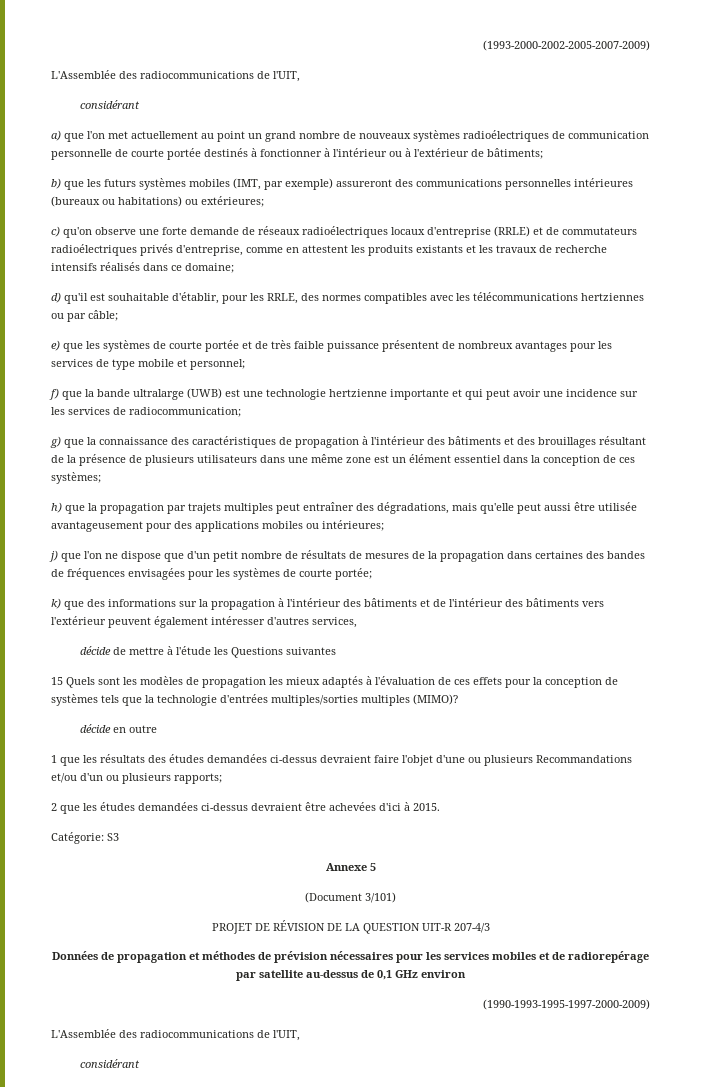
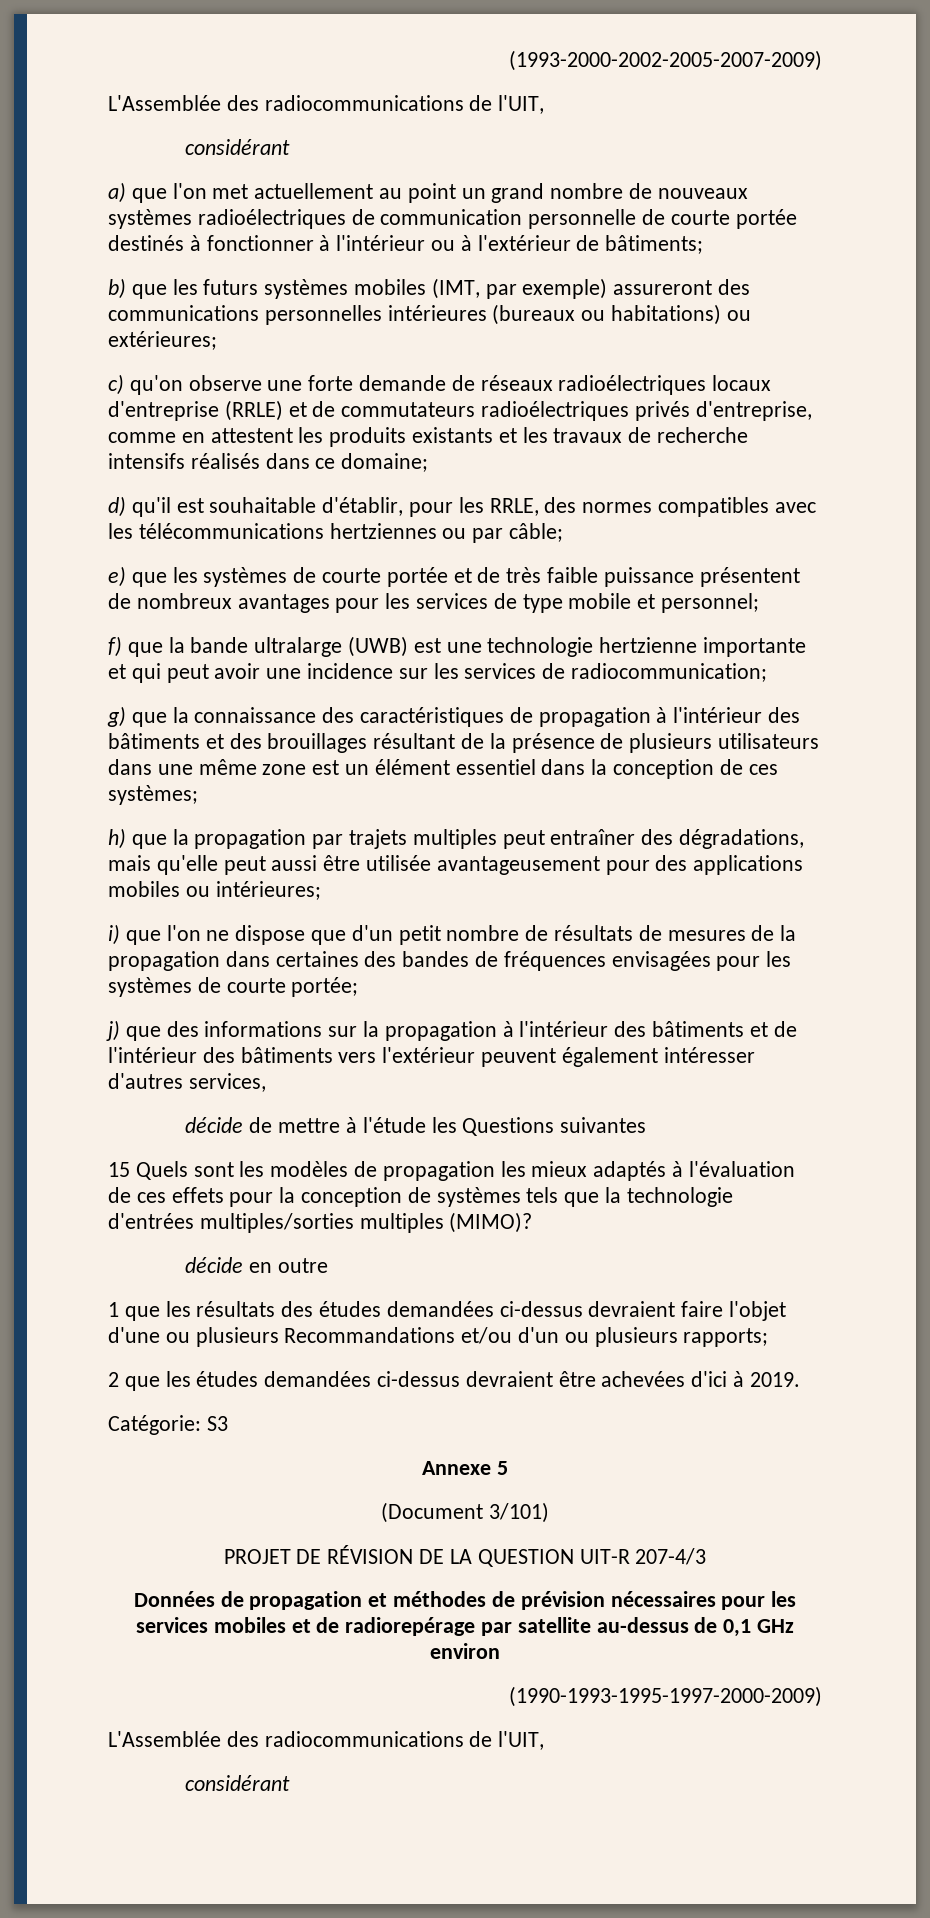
[49,550,58,562] j) -> [108,924,120,945] i)
[51,598,61,609] k) -> [106,1020,120,1041] j)
[413,803,440,811] 2015. -> [749,1372,800,1387] 2019.

